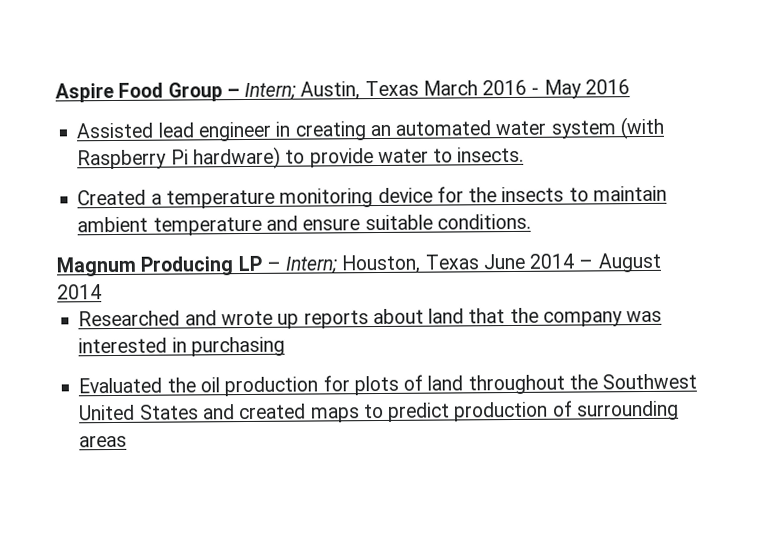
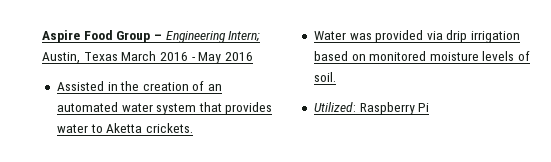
(240, 93) none -> [165,31,226,43] Engineering
[157,116,665,142] [77,146,525,170] [77,185,667,209] [77,213,531,236] [56,252,662,277] [57,284,102,300] [78,307,663,329] [78,336,285,357] [78,373,698,397] [78,400,679,423] [79,434,128,448] lead engineer in creating an automated water system (with Raspberry Pi hardware) to provide water to insects. // Created a temperature monitoring device for the insects to maintain ambient temperature and ensure suitable conditions. // Magnum Producing LP – Intern; Houston, Texas June 2014 – August 2014 // Researched and wrote up reports about land that the company was interested in purchasing // Evaluated the oil production for plots of land throughout the Southwest United States and created maps to predict production of surrounding areas -> [107,81,223,91] [56,102,273,115] [56,123,193,133] [313,30,521,43] [313,51,531,61] [313,72,336,82] [313,102,430,115] in the creation of an automated water system that provides water to Aketta crickets. // Water was provided via drip irrigation based on monitored moisture levels of soil. // Utilized: Raspberry Pi

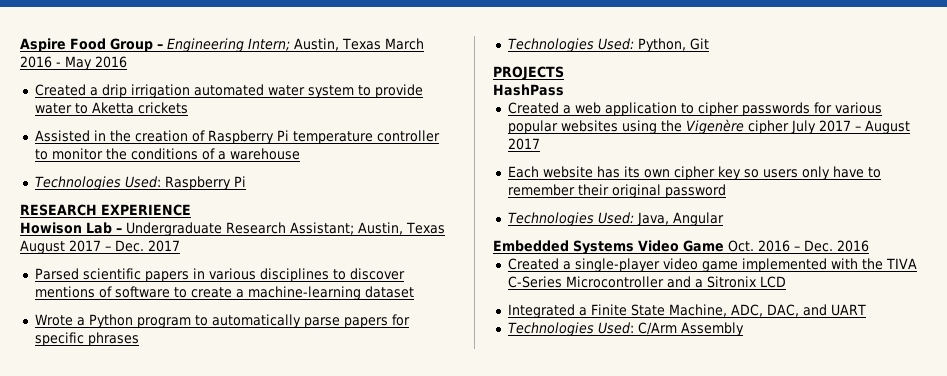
(253, 56) none -> [34,84,423,98] [34,102,188,114] // Created a drip irrigation automated water system to provide water to Aketta crickets
[208,84,223,91] [56,102,273,115] [56,123,193,133] [313,30,521,43] [313,51,531,61] [313,72,336,82] [313,102,430,115] an automated water system that provides water to Aketta crickets. // Water was provided via drip irrigation based on monitored moisture levels of soil. // Utilized: Raspberry Pi -> [207,130,440,144] [34,148,300,160] [34,176,246,190] [20,204,191,216] [20,222,445,236] [20,240,180,254] [34,268,405,282] [34,286,414,300] [34,314,410,328] [34,332,139,346] [507,38,709,52] [493,66,564,80] [493,84,564,96] [507,102,882,116] [507,119,910,134] [507,138,540,150] [507,166,881,180] [507,184,726,198] [507,212,724,226] [493,240,869,255] [507,258,917,272] [507,276,786,288] [507,304,866,318] [507,322,744,336] Raspberry Pi temperature controller to monitor the conditions of a warehouse // Technologies Used: Raspberry Pi // RESEARCH EXPERIENCE // Howison Lab – Undergraduate Research Assistant; Austin, Texas August 2017 – Dec. 2017 // Parsed scientific papers in various disciplines to discover mentions of software to create a machine-learning dataset // Wrote a Python program to automatically parse papers for specific phrases // Technologies Used: Python, Git // PROJECTS // HashPass // Created a web application to cipher passwords for various popular websites using the Vigenère cipher July 2017 – August 2017 // Each website has its own cipher key so users only have to remember their original password // Technologies Used: Java, Angular // Embedded Systems Video Game Oct. 2016 – Dec. 2016 // Created a single-player video game implemented with the TIVA C-Series Microcontroller and a Sitronix LCD // Integrated a Finite State Machine, ADC, DAC, and UART // Technologies Used: C/Arm Assembly

